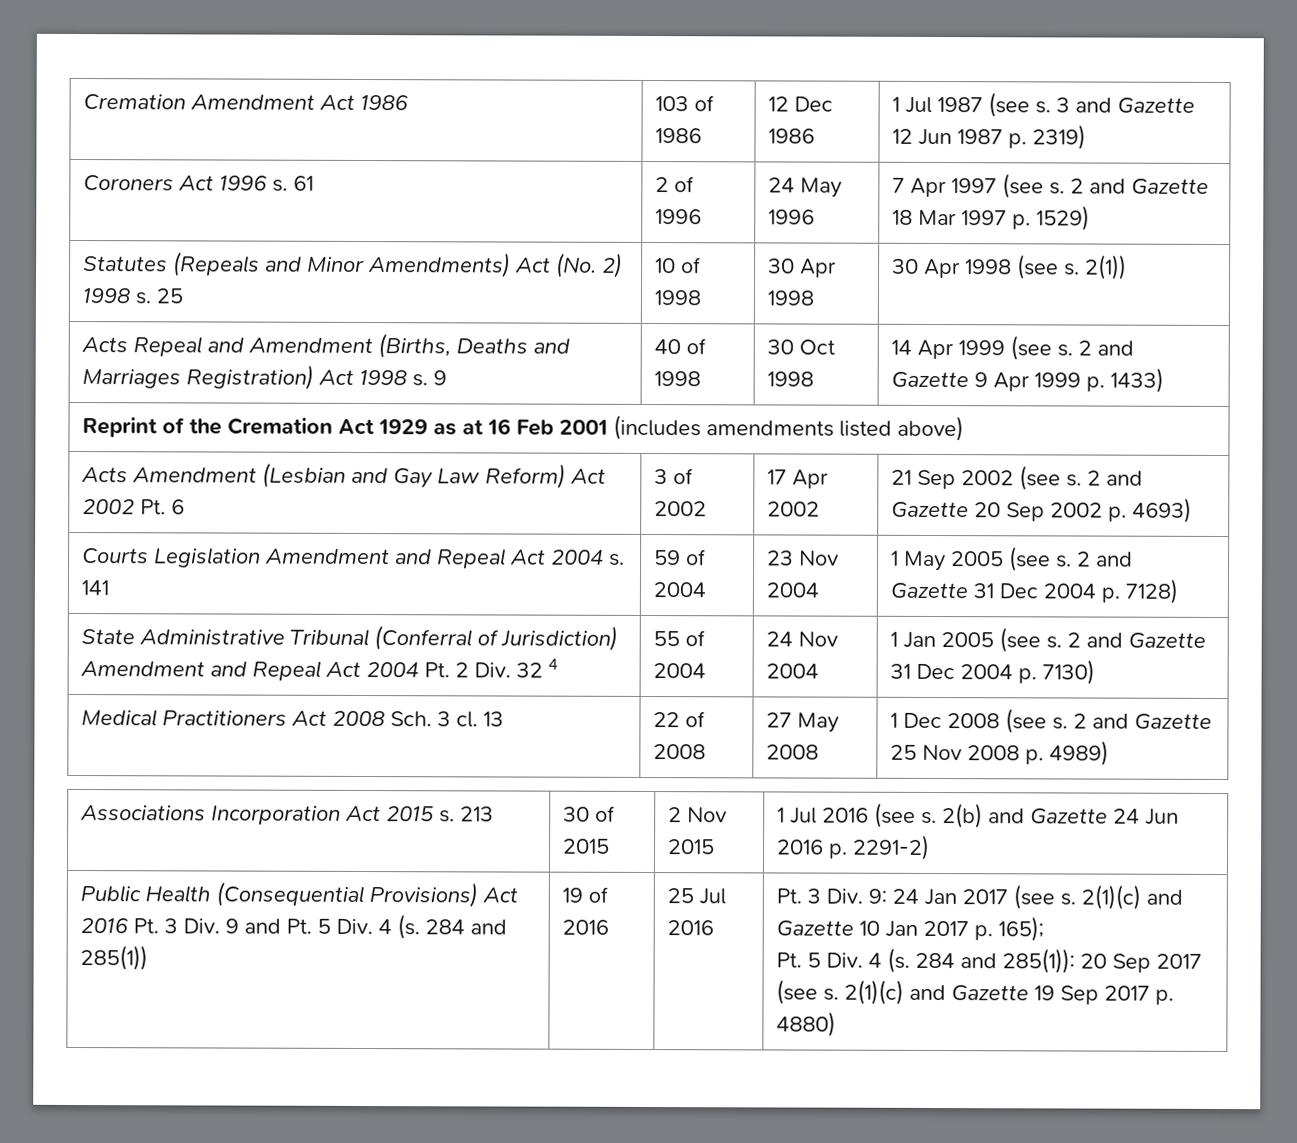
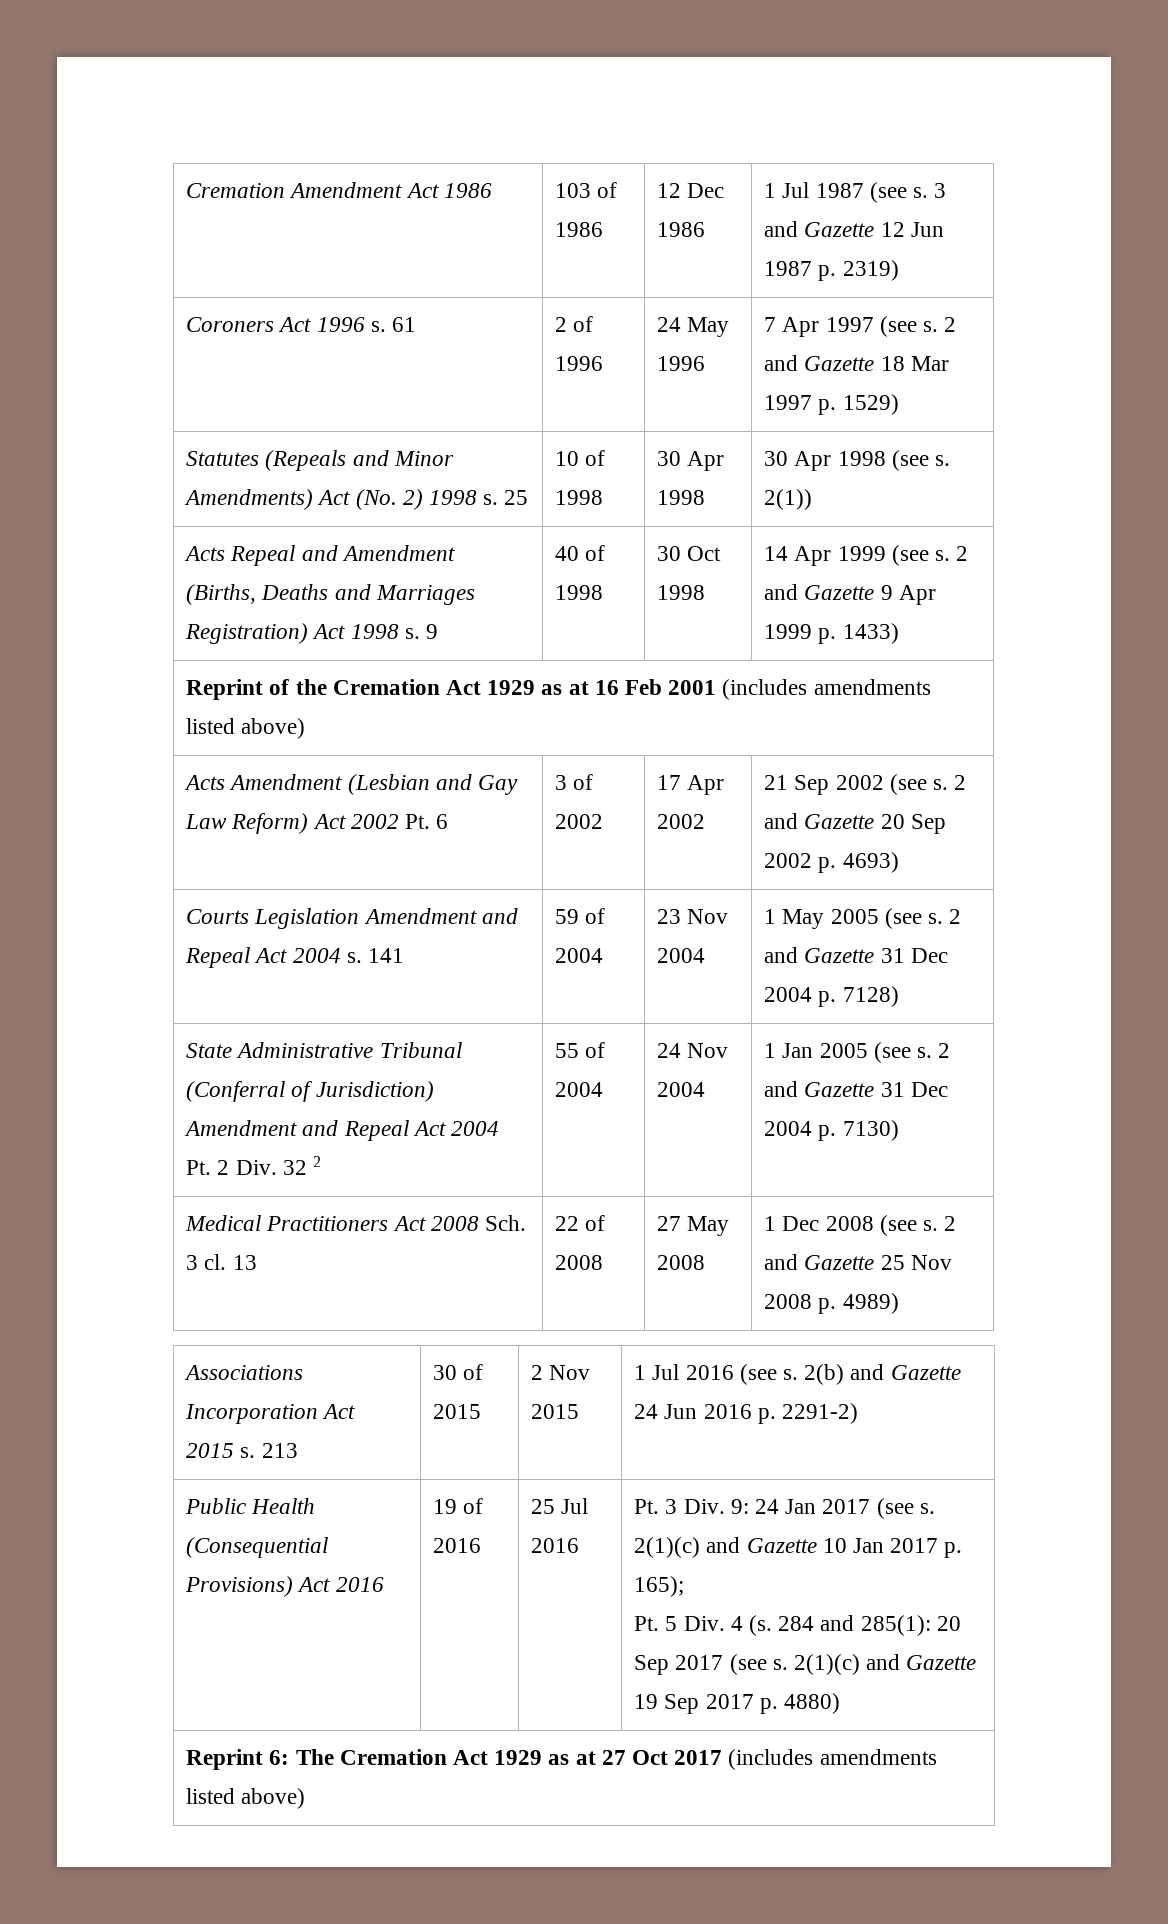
[548,658,559,670] 4 -> [312,1156,321,1167] 2
[133,914,508,940] [80,945,149,971] Pt. 3 Div. 9 and Pt. 5 Div. 4 (s. 284 and 285(1)) -> (384, 1584) none
[1002,948,1076,974] 285(1)): -> [860,1615,931,1636] 285(1):
(837, 1024) none -> [186,1749,937,1770] [186,1788,306,1809] // Reprint 6: The Cremation Act 1929 as at 27 Oct 2017 (includes amendments listed above)

